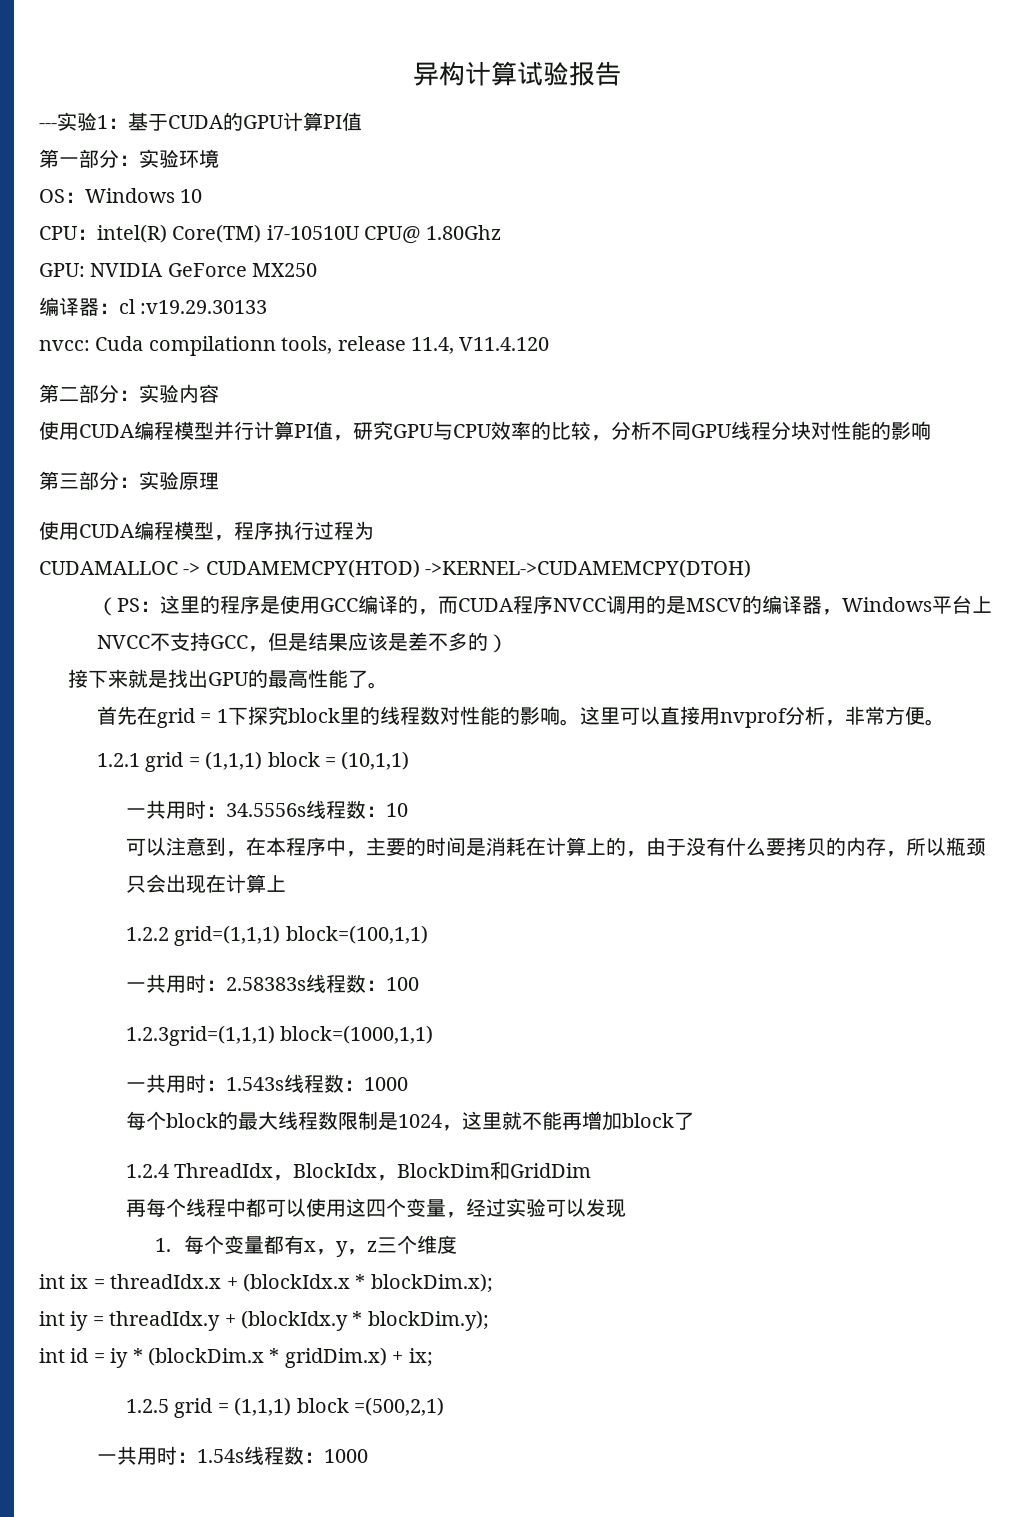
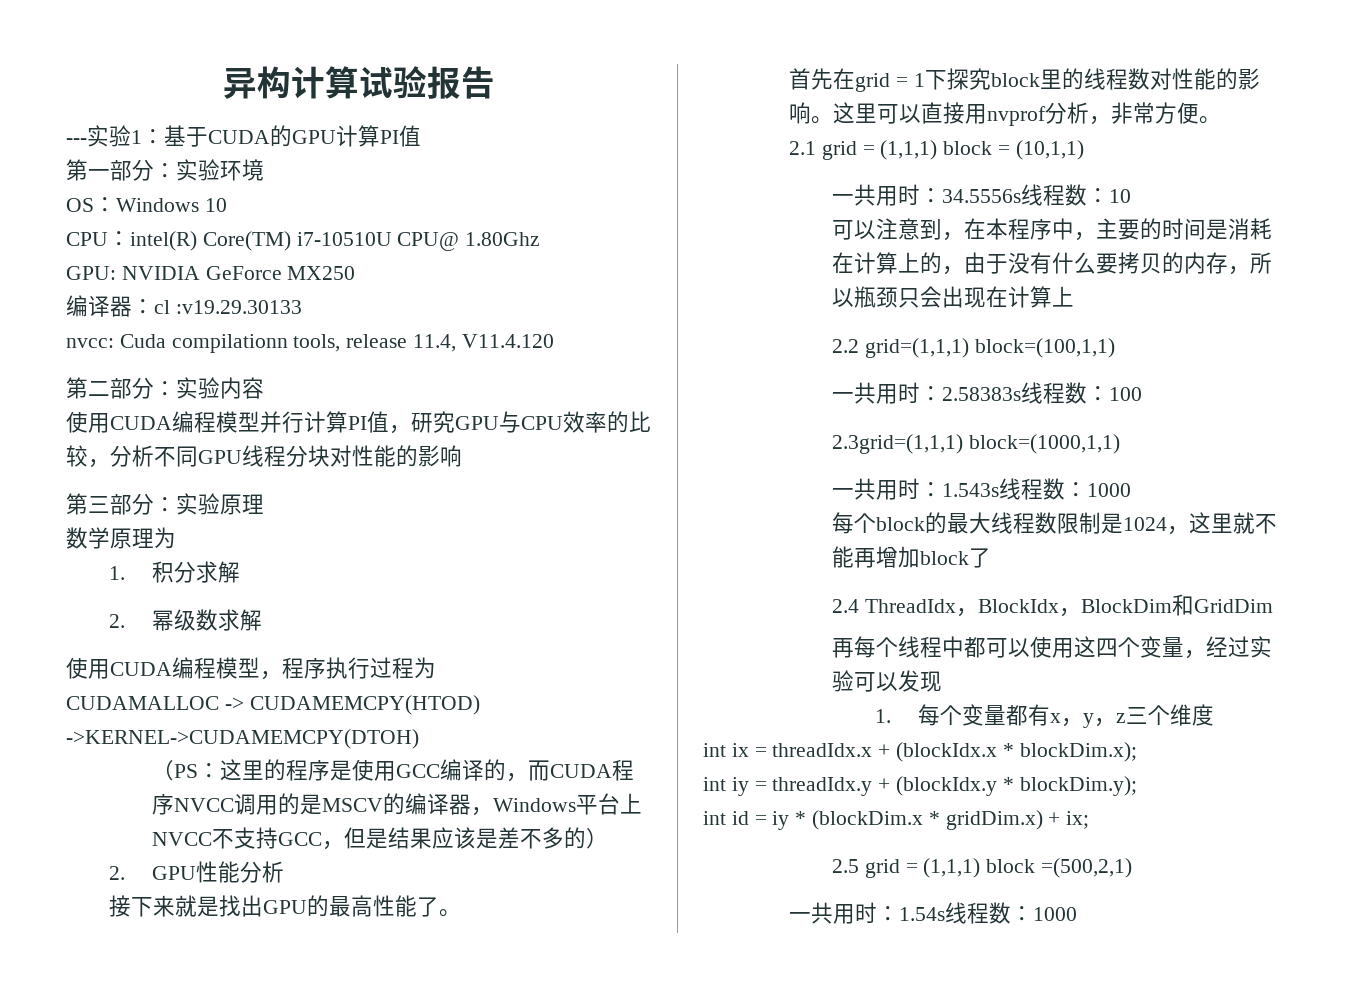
(219, 481) none -> [66,527,176,549] [108,561,240,583] [108,609,262,631] // 数学原理为 // 1.积分求解 // 2.幂级数求解
(509, 643) none -> [108,861,284,883] // 2. GPU性能分析
[97,753,141,767] 1.2.1 -> [788,141,816,155] 2.1
[126,927,170,941] 1.2.2 -> [831,339,859,353] 2.2
[126,1025,276,1046] 1.2.3grid=(1,1,1) -> [831,434,963,454] 2.3grid=(1,1,1)
[126,1164,170,1178] 1.2.4 -> [831,599,859,613] 2.4
[126,1399,170,1413] 1.2.5 -> [831,859,859,873] 2.5

